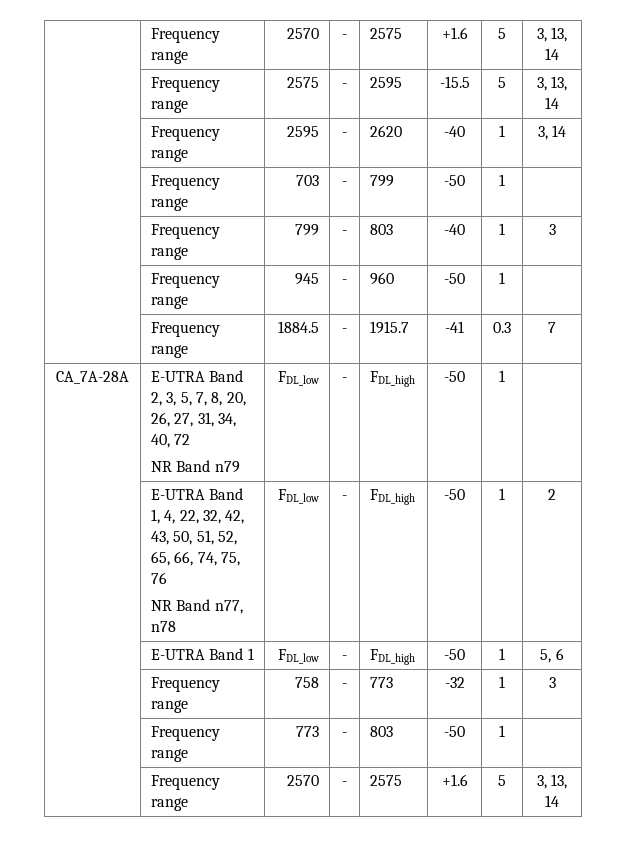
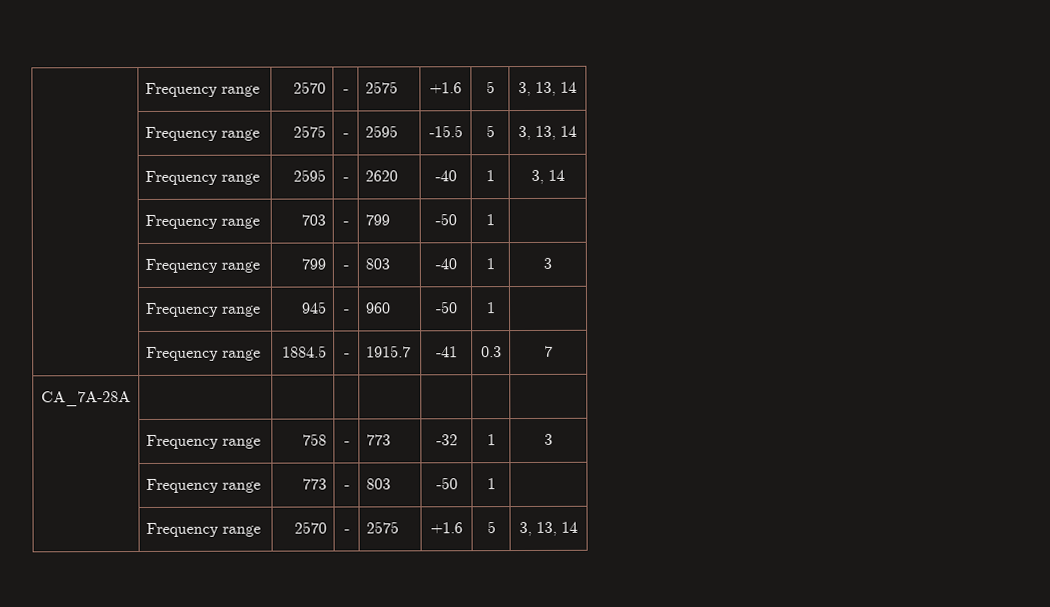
[151,370,244,382] [151,392,246,406] [151,412,237,427] [151,434,191,448] [151,460,240,473] [277,371,319,386] [342,377,347,382] [370,371,416,387] [444,371,465,382] [499,370,505,382] [151,488,244,500] [151,509,245,524] [151,530,238,545] [151,551,241,566] [151,572,168,584] [151,599,243,614] [151,621,177,632] [277,489,319,504] [342,495,347,500] [370,489,416,505] [444,489,465,500] [499,488,505,500] [548,489,556,500] [151,648,254,660] [277,649,319,664] [342,655,347,660] [370,649,416,665] [444,649,465,660] [499,648,505,660] [540,648,564,663] E-UTRA Band 2, 3, 5, 7, 8, 20, 26, 27, 31, 34, 40, 72 // NR Band n79 | FDL_low | - | FDL_high | -50 | 1 | // | E-UTRA Band 1, 4, 22, 32, 42, 43, 50, 51, 52, 65, 66, 74, 75, 76 // NR Band n77, n78 | FDL_low | - | FDL_high | -50 | 1 | 2 // | E-UTRA Band 1 | FDL_low | - | FDL_high | -50 | 1 | 5, 6 -> (131, 399) | | | | | |

